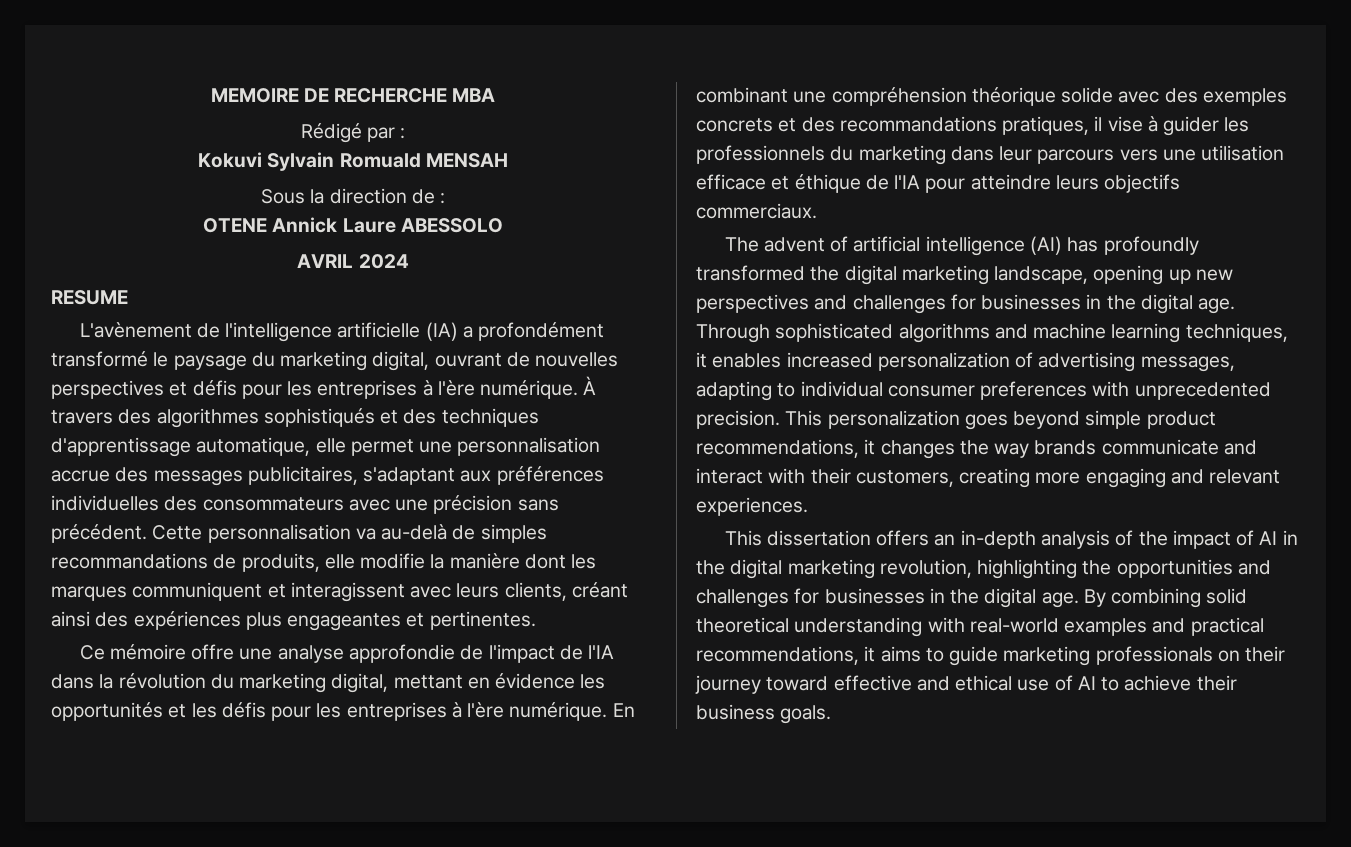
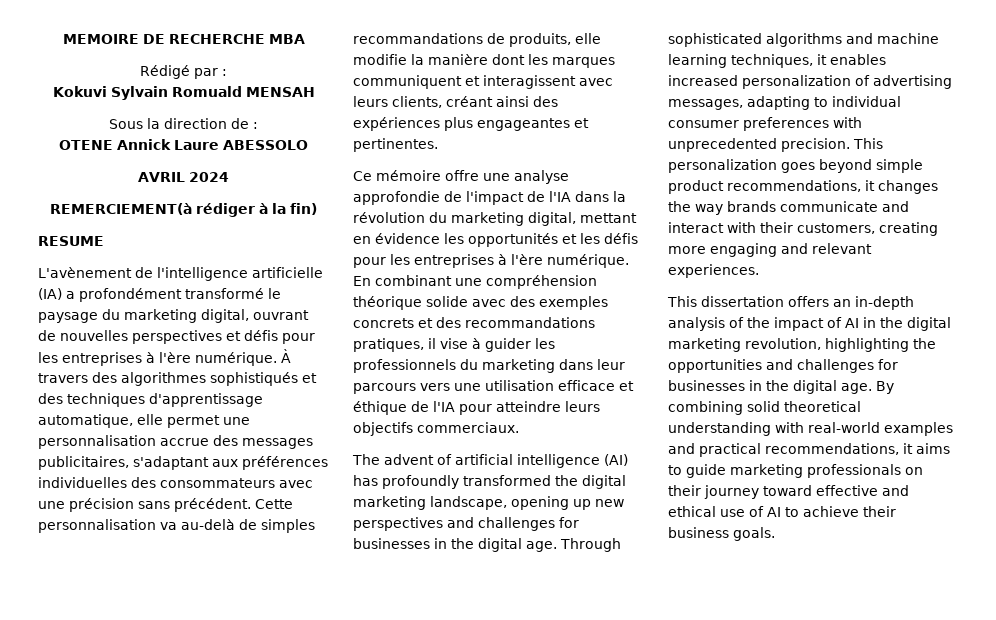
(409, 261) none -> [50,203,317,217] // REMERCIEMENT(à rédiger à la fin)

